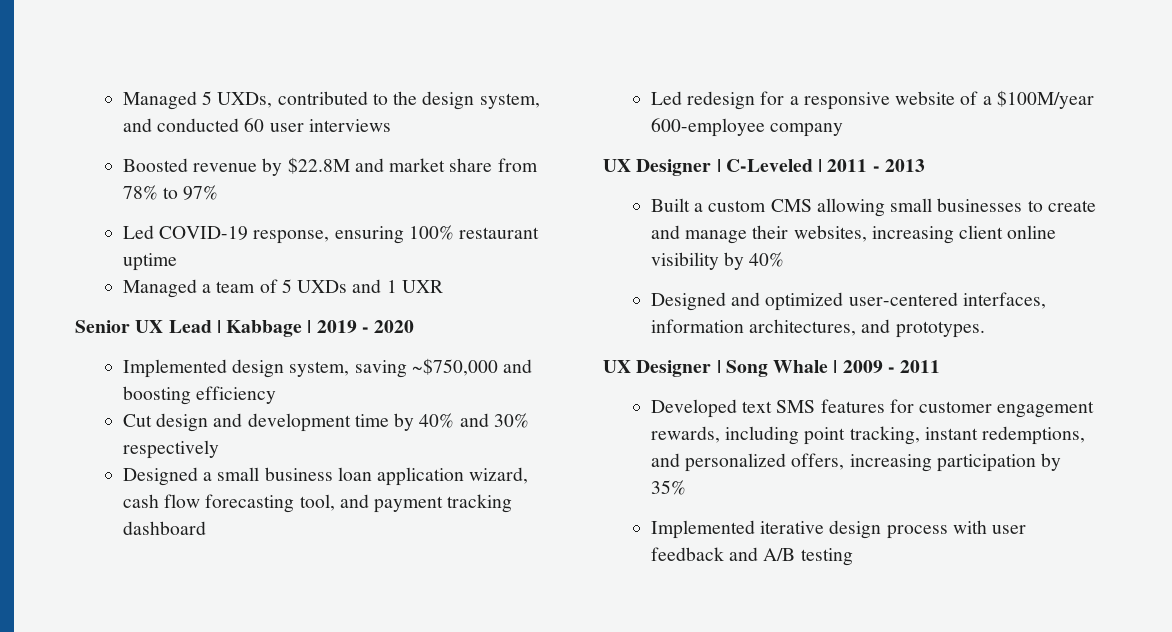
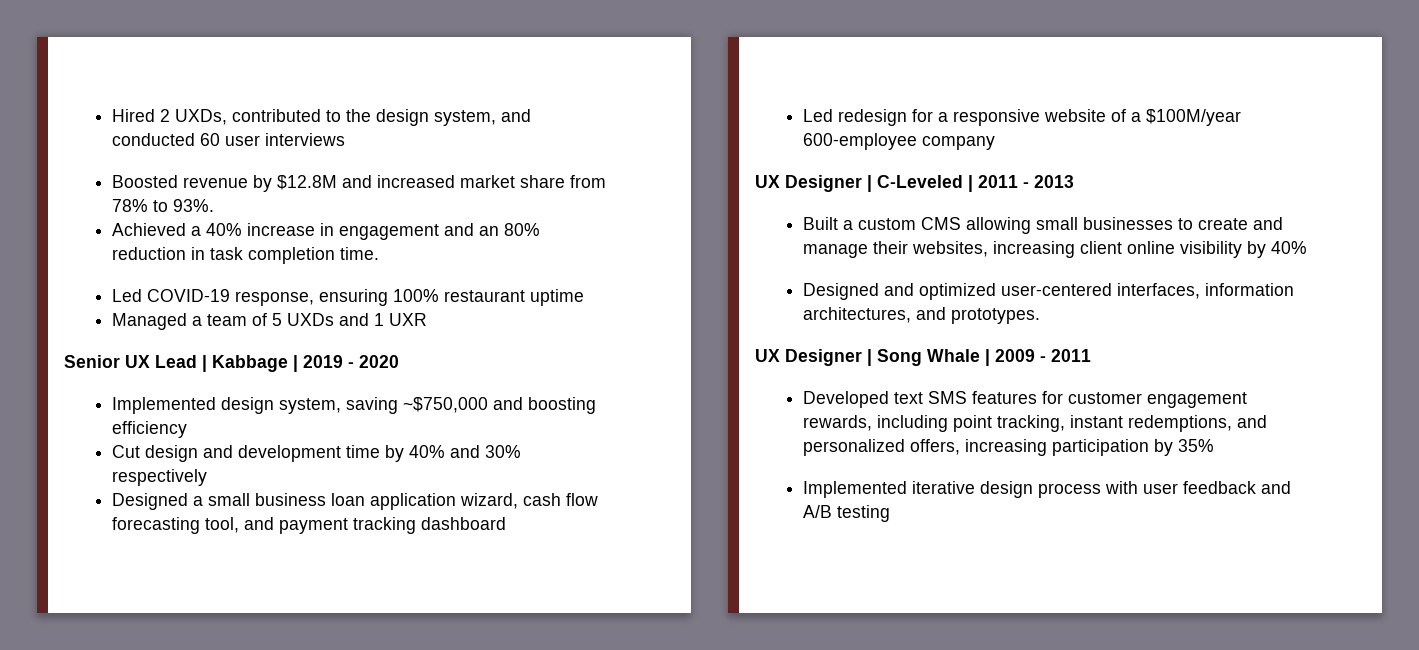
[122,91,212,110] Managed 5 -> [112,109,171,122] Hired 2
[287,157,384,174] $22.8M and -> [277,175,456,190] $12.8M and increased
[183,185,219,200] 97% -> [173,199,215,212] [112,223,541,240] [112,247,380,264] 93%. // Achieved a 40% increase in engagement and an 80% reduction in task completion time.

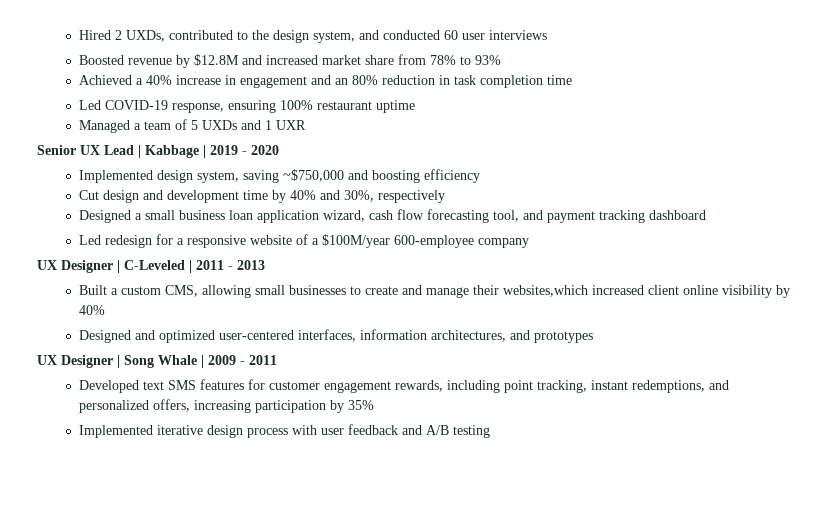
[173,199,215,212] 93%. -> [474,55,501,65] 93%
[340,247,380,260] time. -> [546,75,572,85] time
[485,445,522,458] 30% -> [343,190,374,202] 30%,
[921,217,962,230] CMS -> [164,285,198,297] CMS,
[912,241,1076,258] websites, increasing -> [502,285,644,297] websites,which increased
[951,308,1041,324] prototypes. -> [533,331,593,343] prototypes

